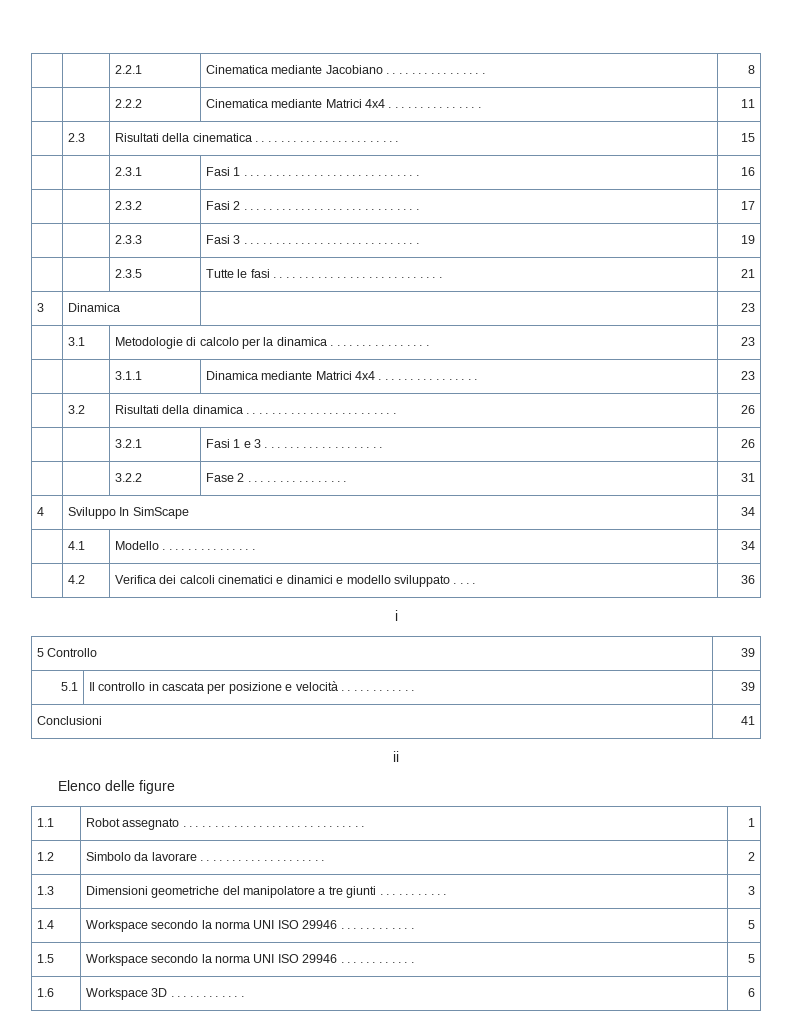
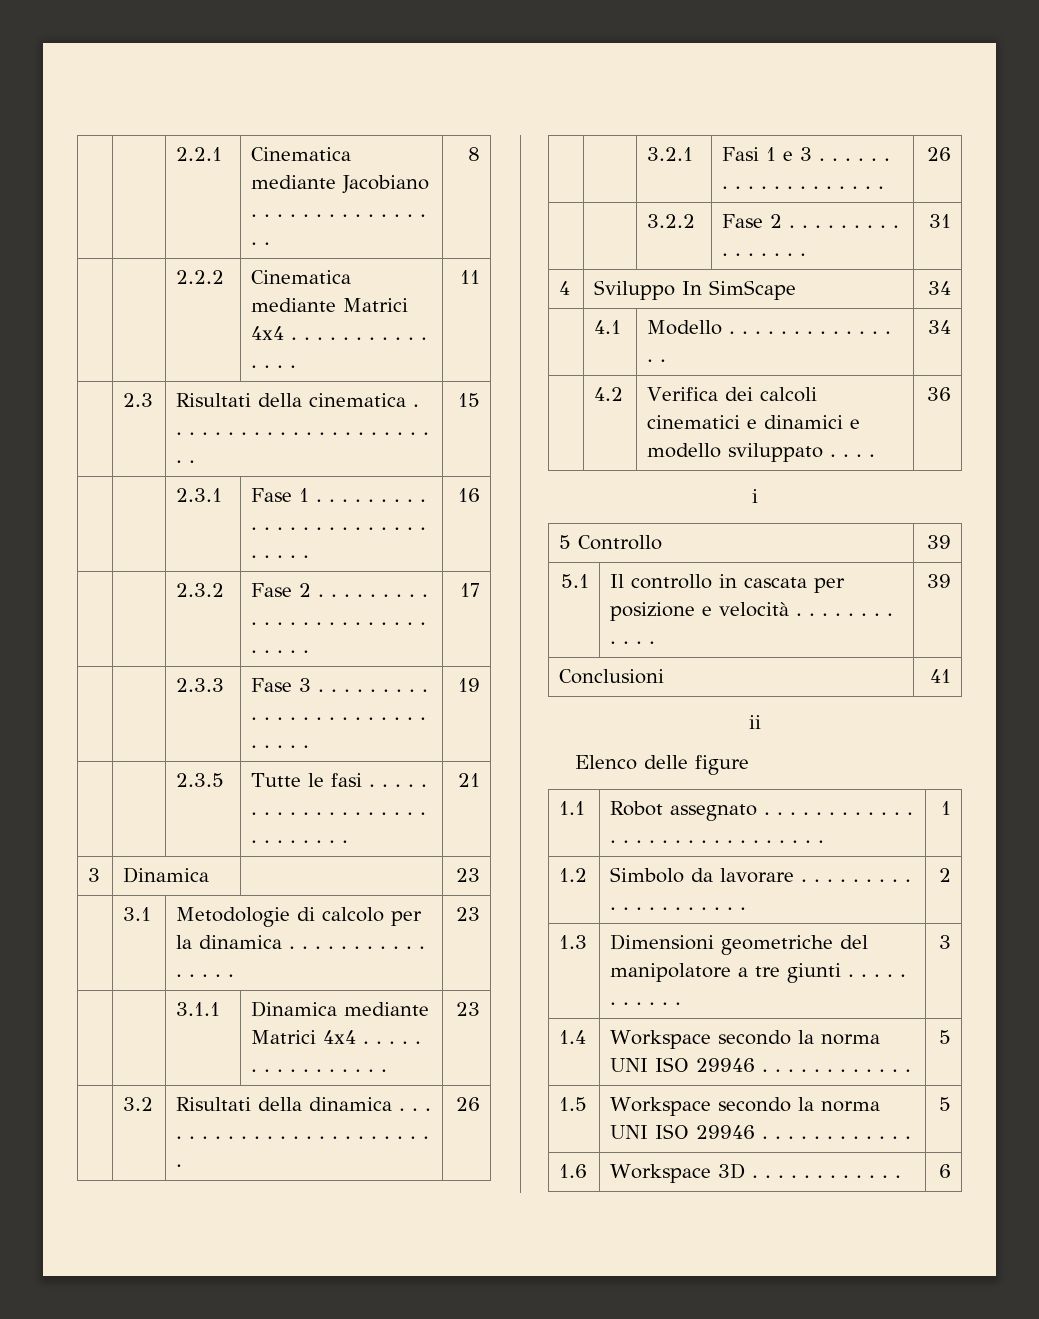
[205,167,230,176] Fasi -> [251,488,293,502] Fase
[205,201,230,210] Fasi -> [251,583,293,597] Fase
[205,235,230,244] Fasi -> [251,678,293,692] Fase

